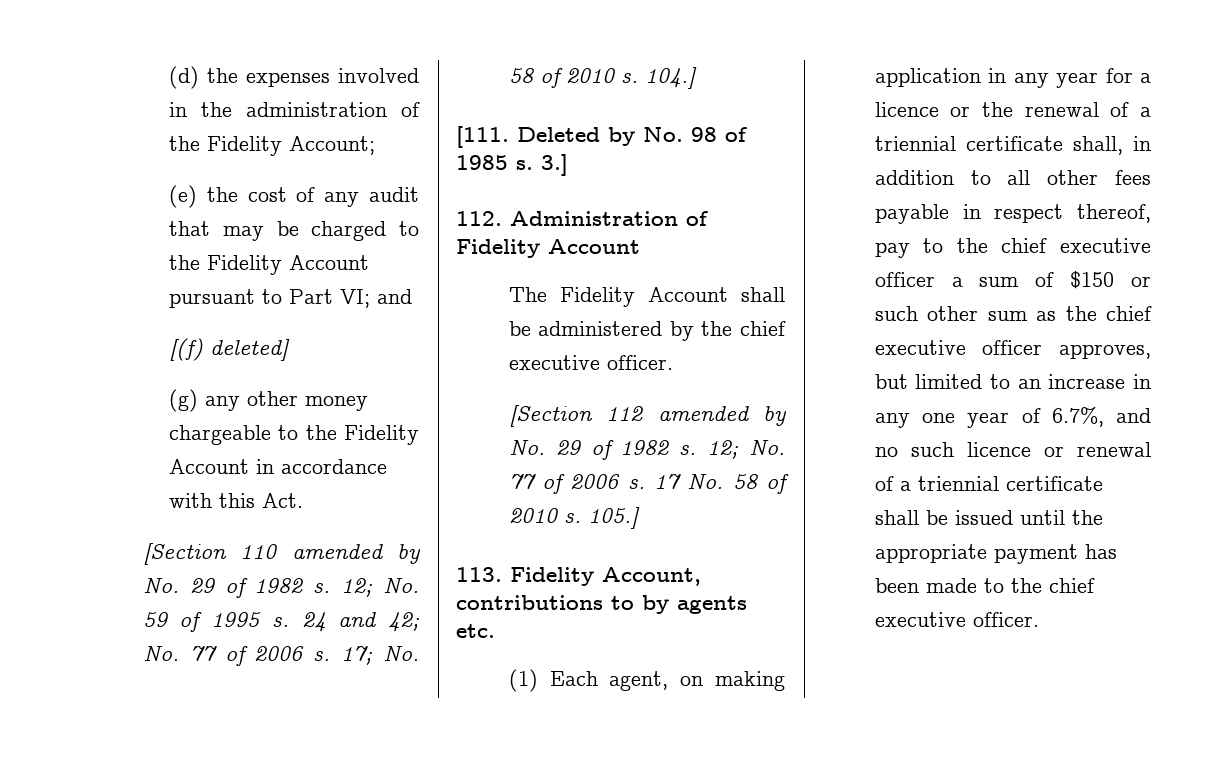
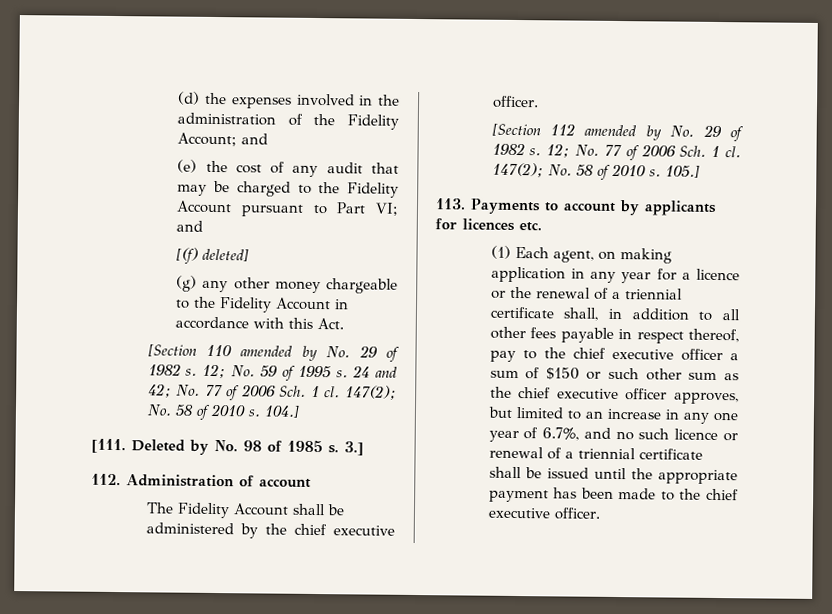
(376, 145) none -> [241,133,269,145] and
[313,646,374,665] s. 17; -> [279,385,397,400] Sch. 1 cl. 147(2);
[456,239,640,258] Fidelity Account -> [259,478,311,488] account
[627,474,682,489] s. 17 -> [679,145,741,158] [491,162,544,178] Sch. 1 cl. 147(2);
[510,567,701,586] [456,595,747,614] Fidelity Account, contributions to by agents -> [470,198,717,216] [435,218,515,231] Payments to account by applicants for licences

